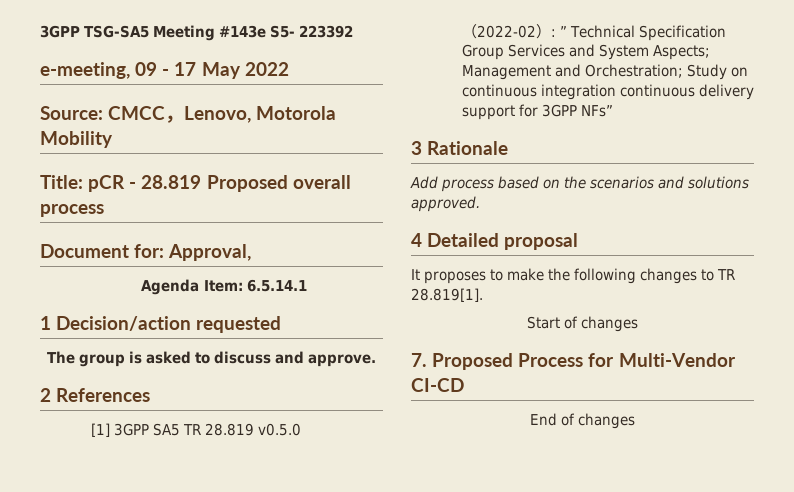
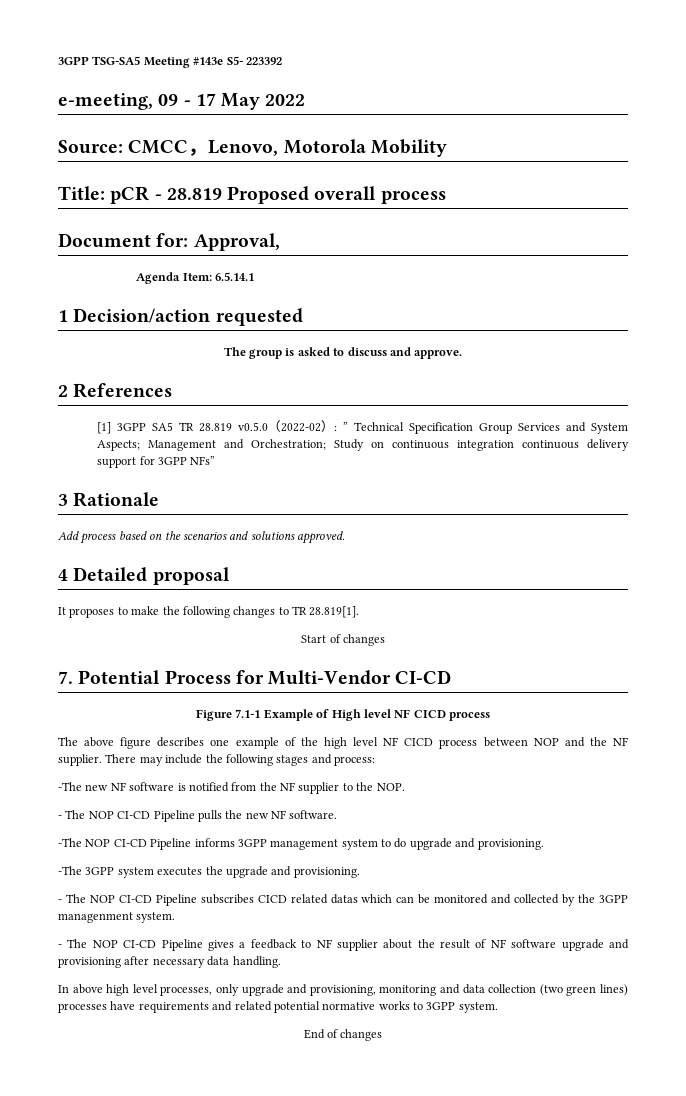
[432,353,514,370] Proposed -> [78,670,161,684] Potential
(464, 385) none -> [196,709,490,721] [58,737,629,749] [58,754,375,766] [58,782,405,794] [58,810,338,822] [58,838,544,850] [58,866,360,878] [58,894,628,906] [58,912,176,923] [58,939,630,951] [58,956,281,968] [58,984,629,996] [58,1001,498,1013] // Figure 7.1-1 Example of High level NF CICD process // The above figure describes one example of the high level NF CICD process between NOP and the NF supplier. There may include the following stages and process: // -The new NF software is notified from the NF supplier to the NOP. // - The NOP CI-CD Pipeline pulls the new NF software. // -The NOP CI-CD Pipeline informs 3GPP management system to do upgrade and provisioning. // -The 3GPP system executes the upgrade and provisioning. // - The NOP CI-CD Pipeline subscribes CICD related datas which can be monitored and collected by the 3GPP managenment system. // - The NOP CI-CD Pipeline gives a feedback to NF supplier about the result of NF software upgrade and provisioning after necessary data handling. // In above high level processes, only upgrade and provisioning, monitoring and data collection (two green lines) processes have requirements and related potential normative works to 3GPP system.

